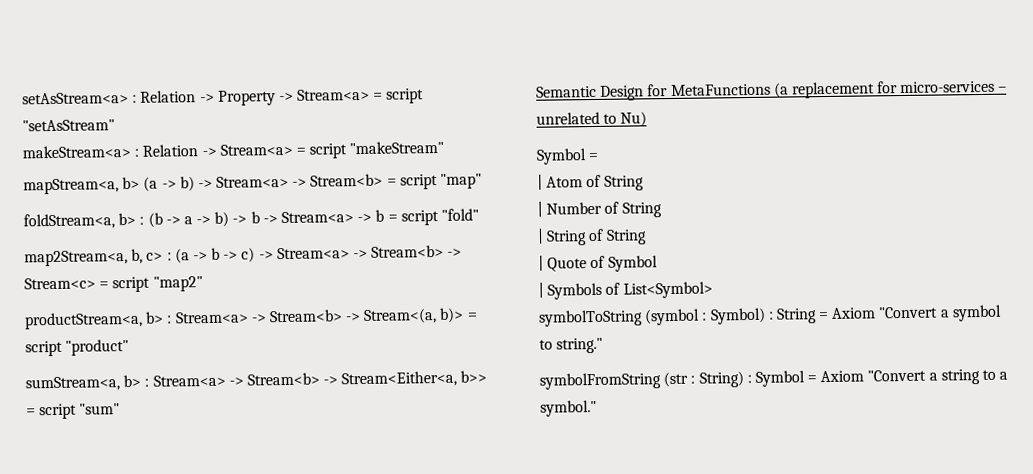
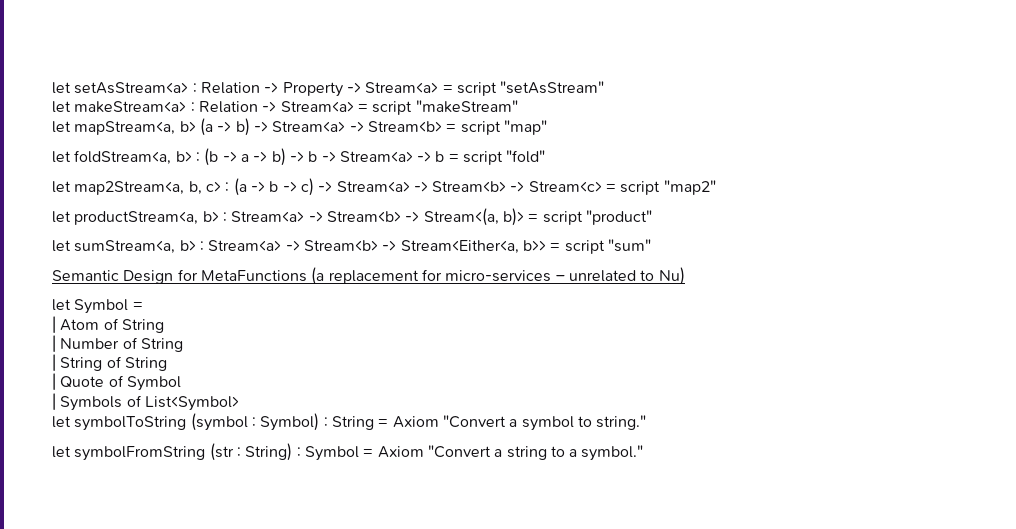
(22, 98) none -> [52,82,71,94] let
(115, 125) none -> [52,101,71,113] let
(445, 147) none -> [52,121,71,133] let
(483, 181) none -> [52,151,71,163] let
(479, 214) none -> [52,181,71,193] let
(203, 284) none -> [52,211,71,223] let
(130, 347) none -> [52,240,71,252] let
(648, 119) none -> [52,299,71,311] let
(713, 290) none -> [52,416,71,428] let
(604, 345) none -> [52,446,71,458] let

